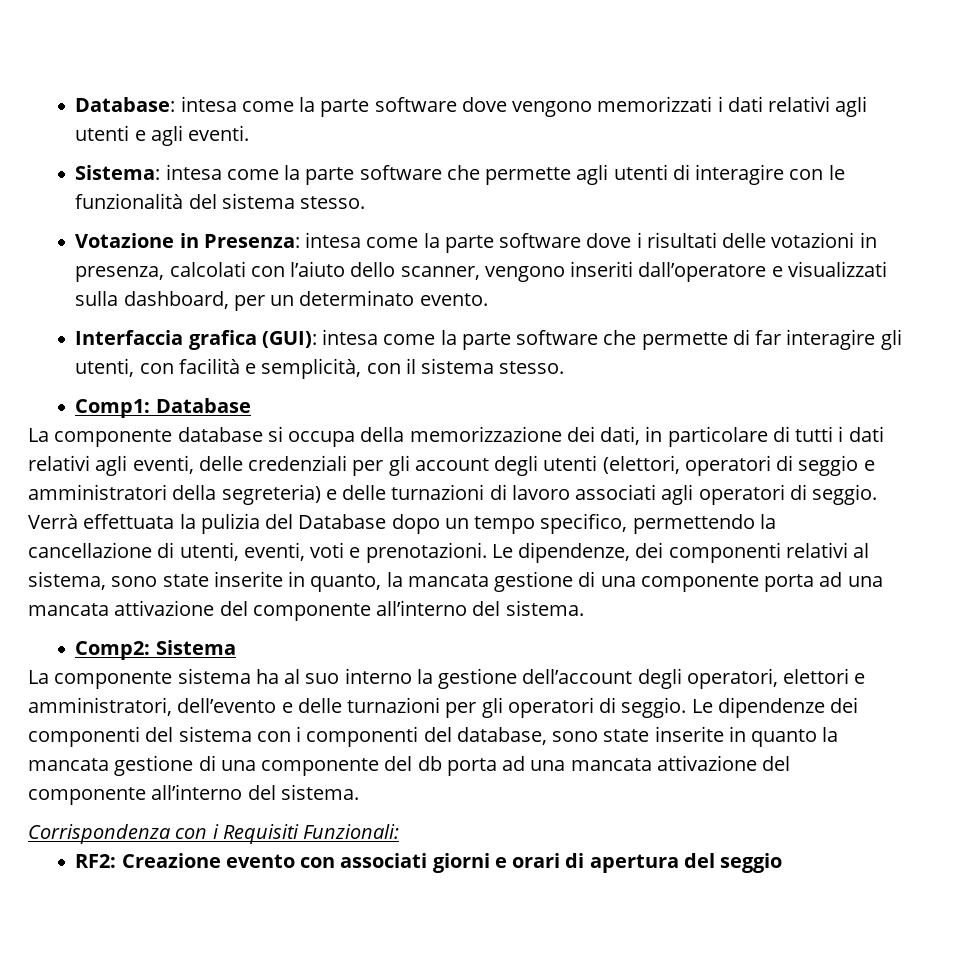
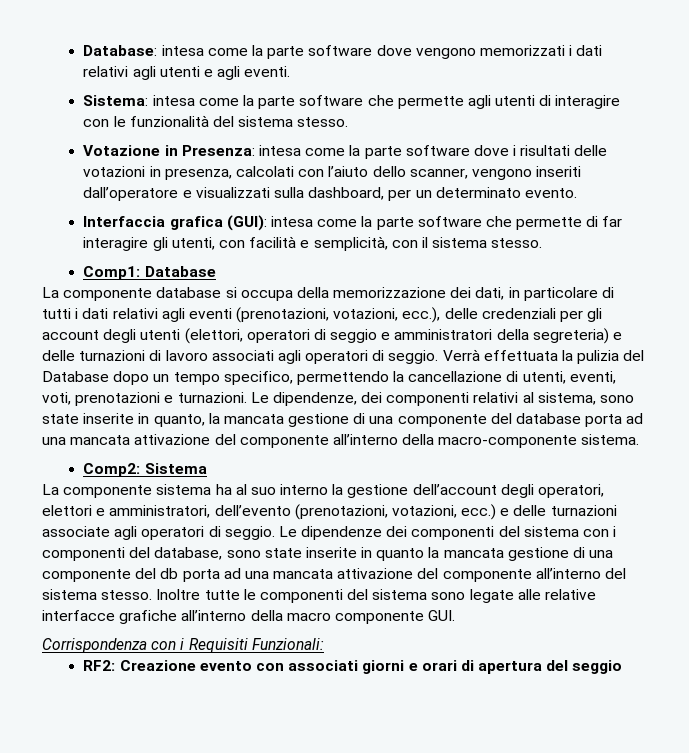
[132,455,194,474] eventi, -> [188,307,441,323] eventi (prenotazioni, votazioni, ecc.),
[310,542,487,563] voti e prenotazioni. -> [42,392,247,406] voti, prenotazioni e turnazioni.
[764,572,883,592] [28,600,501,621] porta ad una mancata attivazione del componente all’interno del -> [490,413,644,427] [42,434,578,448] del database porta ad una mancata attivazione del componente all’interno della macro-componente
[281,697,503,718] e delle turnazioni per gli -> [294,504,617,520] [42,526,138,540] (prenotazioni, votazioni, ecc.) e delle turnazioni associate agli
[280,784,359,800] sistema. -> [42,589,597,603] [42,610,456,624] sistema stesso. Inoltre tutte le componenti del sistema sono legate alle relative interfacce grafiche all’interno della macro componente GUI.

